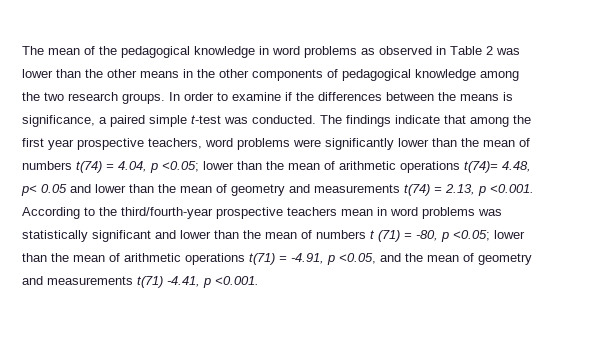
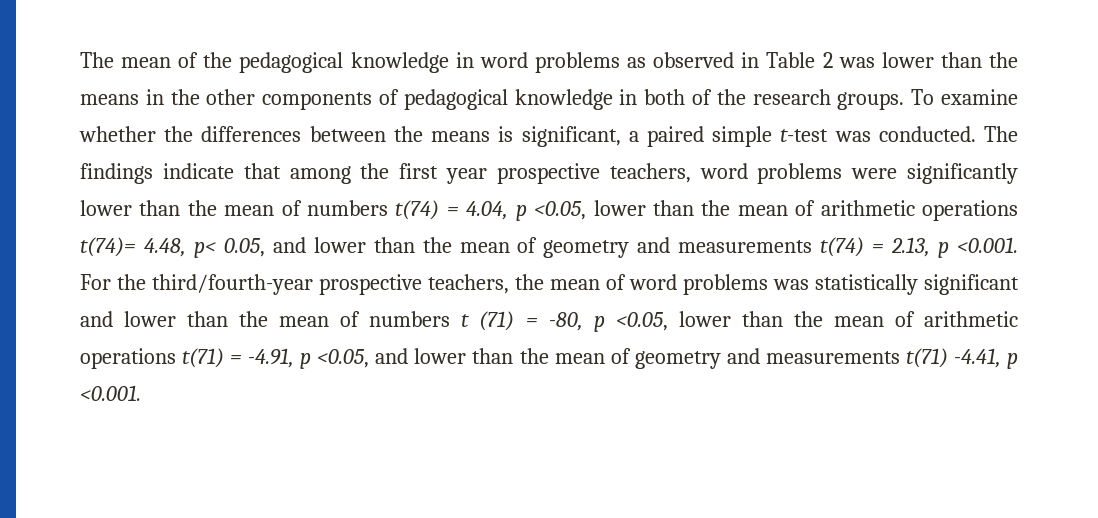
[107,69,137,78] other -> (1019, 60) none
[480,71,519,81] [22,92,292,104] among the two research groups. In order to examine if -> [619,89,1018,110] [79,126,156,142] in both of the research groups. To examine whether
[22,115,95,127] significance, -> [521,126,621,147] significant,
[162,161,199,172] <0.05; -> [534,201,587,220] <0.05,
[41,184,67,193] 0.05 -> [223,238,265,257] 0.05,
[22,207,95,219] According to -> [80,274,111,290] For
[287,207,387,216] teachers mean in -> [428,274,626,294] teachers, the mean of
[453,230,490,241] <0.05; -> [615,312,668,331] <0.05,
(401, 257) none -> [414,348,514,364] lower than

